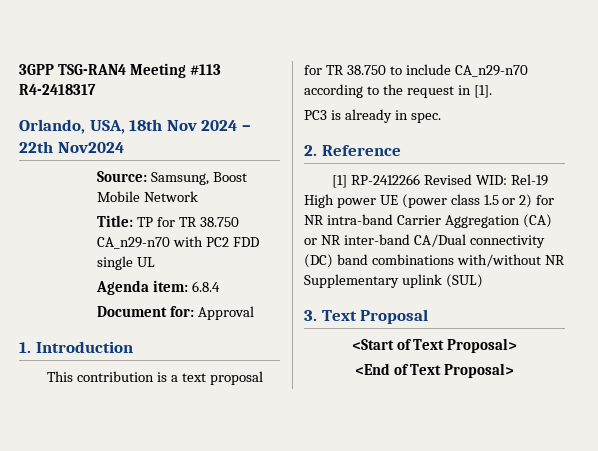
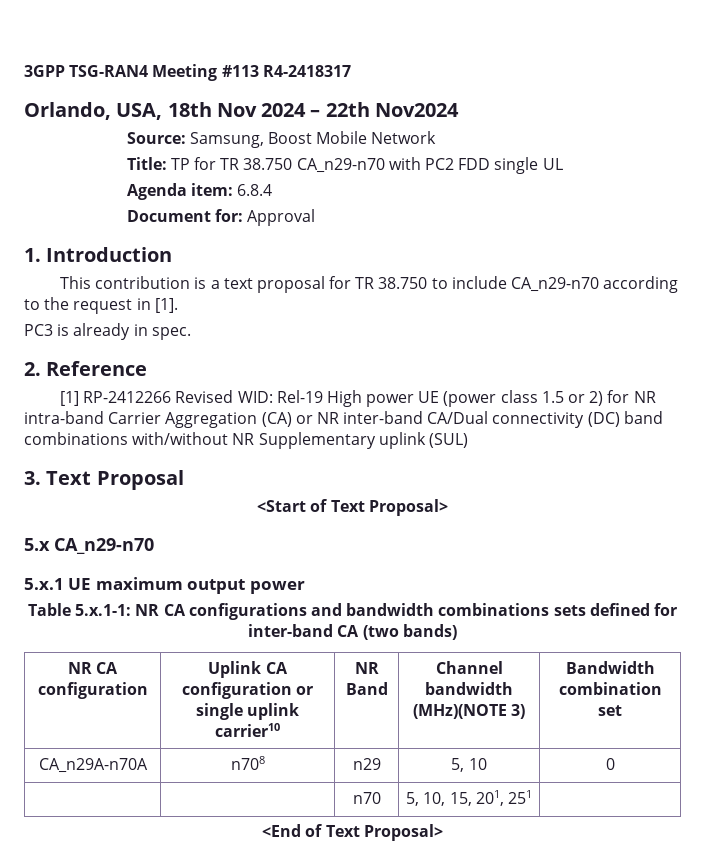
(518, 345) none -> [24,538,154,554] [24,577,305,594] [28,603,677,620] [248,624,457,640] [67,662,119,674] [37,682,148,699] [208,661,288,678] [181,682,314,699] [195,703,300,720] [215,723,280,737] [354,662,379,674] [345,682,388,695] [435,661,503,674] [425,682,513,695] [412,704,526,719] [565,661,655,674] [558,682,662,695] [598,705,622,716] [38,758,148,773] [230,756,265,770] [352,758,381,770] [451,758,487,772] [605,758,615,770] [352,792,381,804] [406,790,532,806] // 5.x CA_n29-n70 // 5.x.1 UE maximum output power // Table 5.x.1-1: NR CA configurations and bandwidth combinations sets defined for inter-band CA (two bands) // NR CA configuration | Uplink CA configuration or single uplink carrier10 | NR Band | Channel bandwidth (MHz)(NOTE 3) | Bandwidth combination set // CA_n29A-n70A | n708 | n29 | 5, 10 | 0 // | | n70 | 5, 10, 15, 201, 251 |

